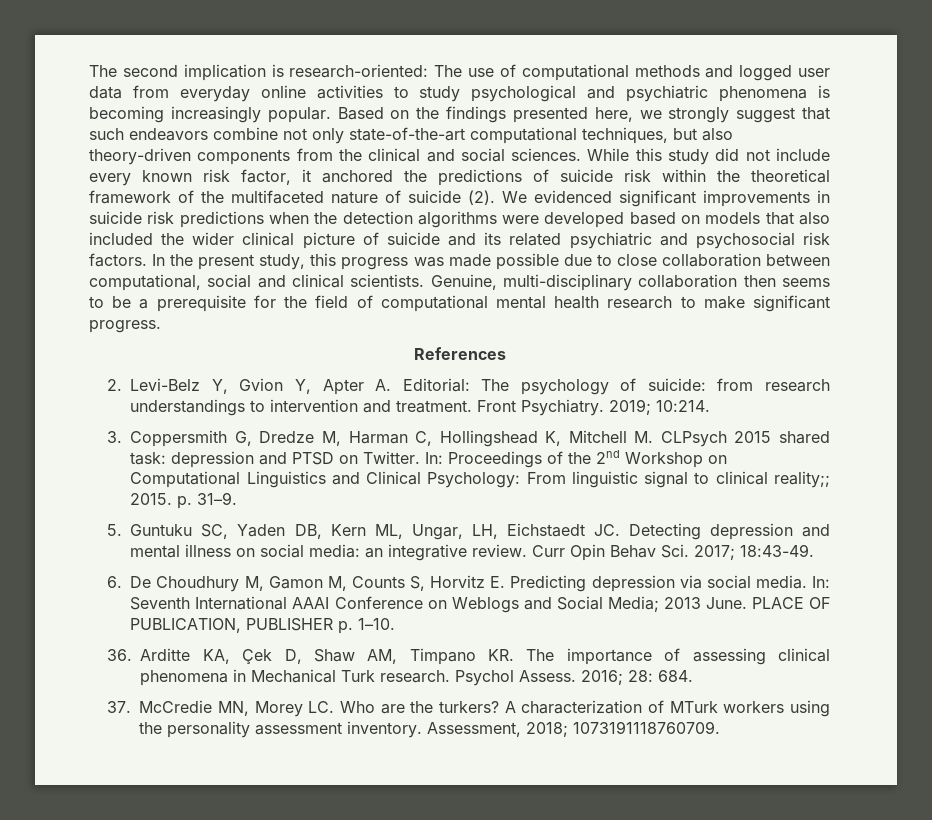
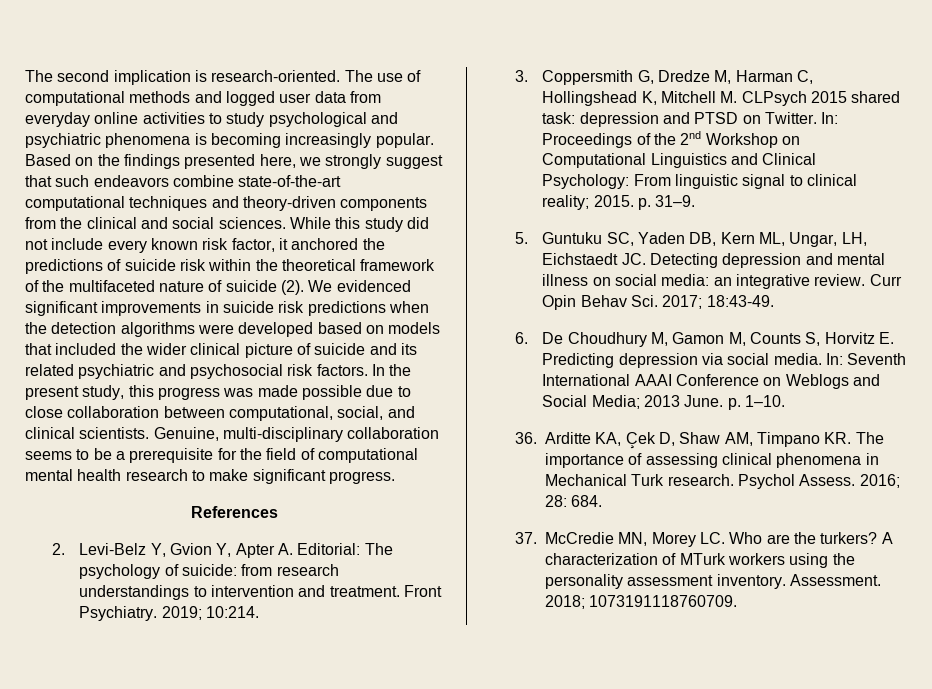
[289,64,429,78] research-oriented: -> [211,70,341,82] research-oriented.
[283,127,733,144] not only state-of-the-art computational techniques, but also -> [238,175,342,187] [25,196,239,211] state-of-the-art computational techniques and
[798,212,830,225] also -> (52, 349) none
[207,274,252,288] social -> [337,406,384,420] social,
[743,275,776,287] then -> (440, 433) none
[774,471,831,488] reality;; -> [542,195,590,210] reality;
[751,597,830,609] [130,618,334,633] PLACE OF PUBLICATION, PUBLISHER -> (724, 401) none
[427,722,522,737] Assessment, -> [790,574,882,586] Assessment.

